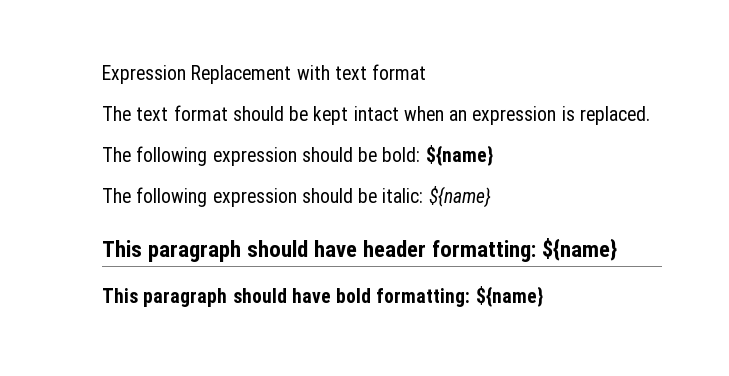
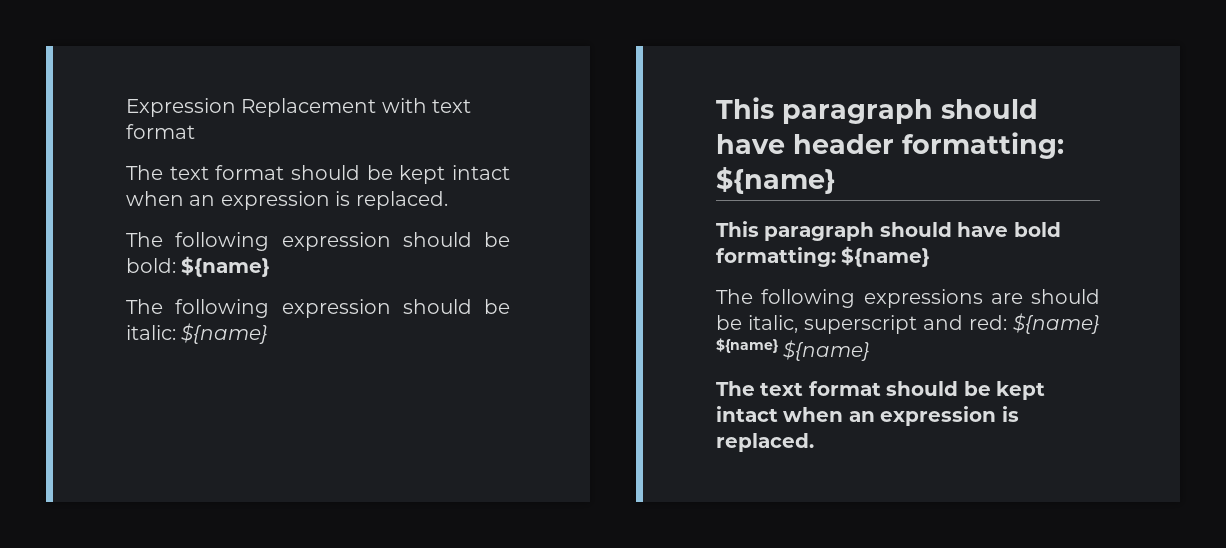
(543, 296) none -> [716,289,1100,308] [716,313,1100,334] [716,338,871,361] [716,381,1045,400] [716,406,1019,426] [716,433,814,452] // The following expressions are should be italic, superscript and red: ${name} ${name} ${name} // The text format should be kept intact when an expression is replaced.

